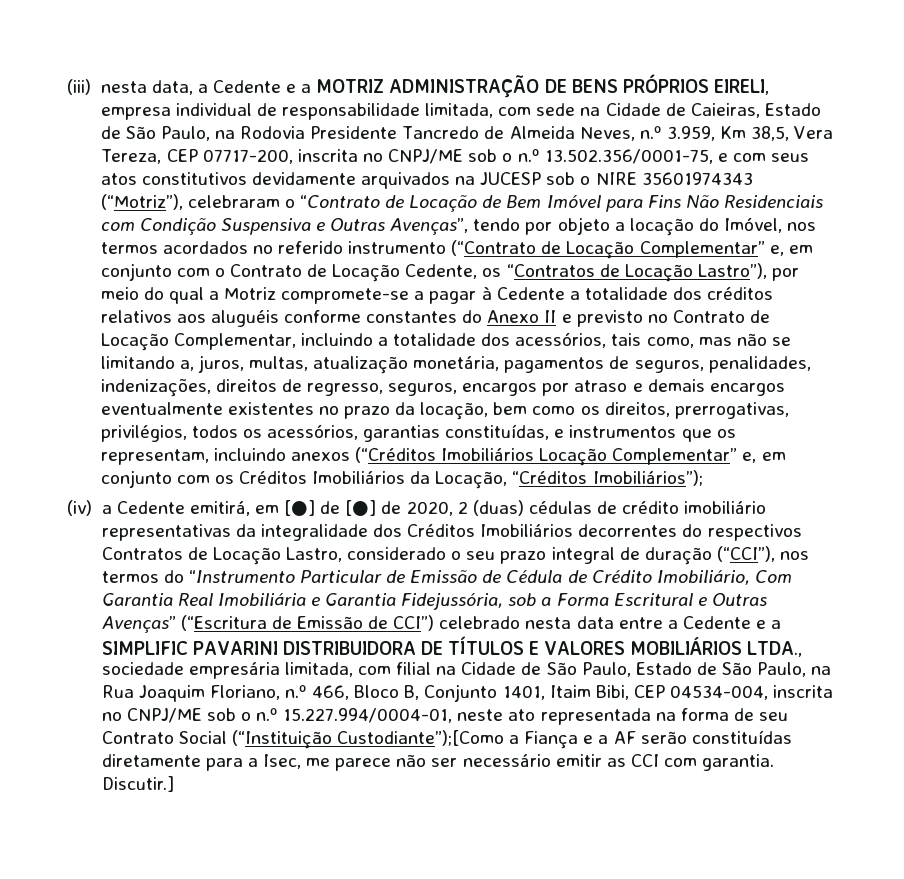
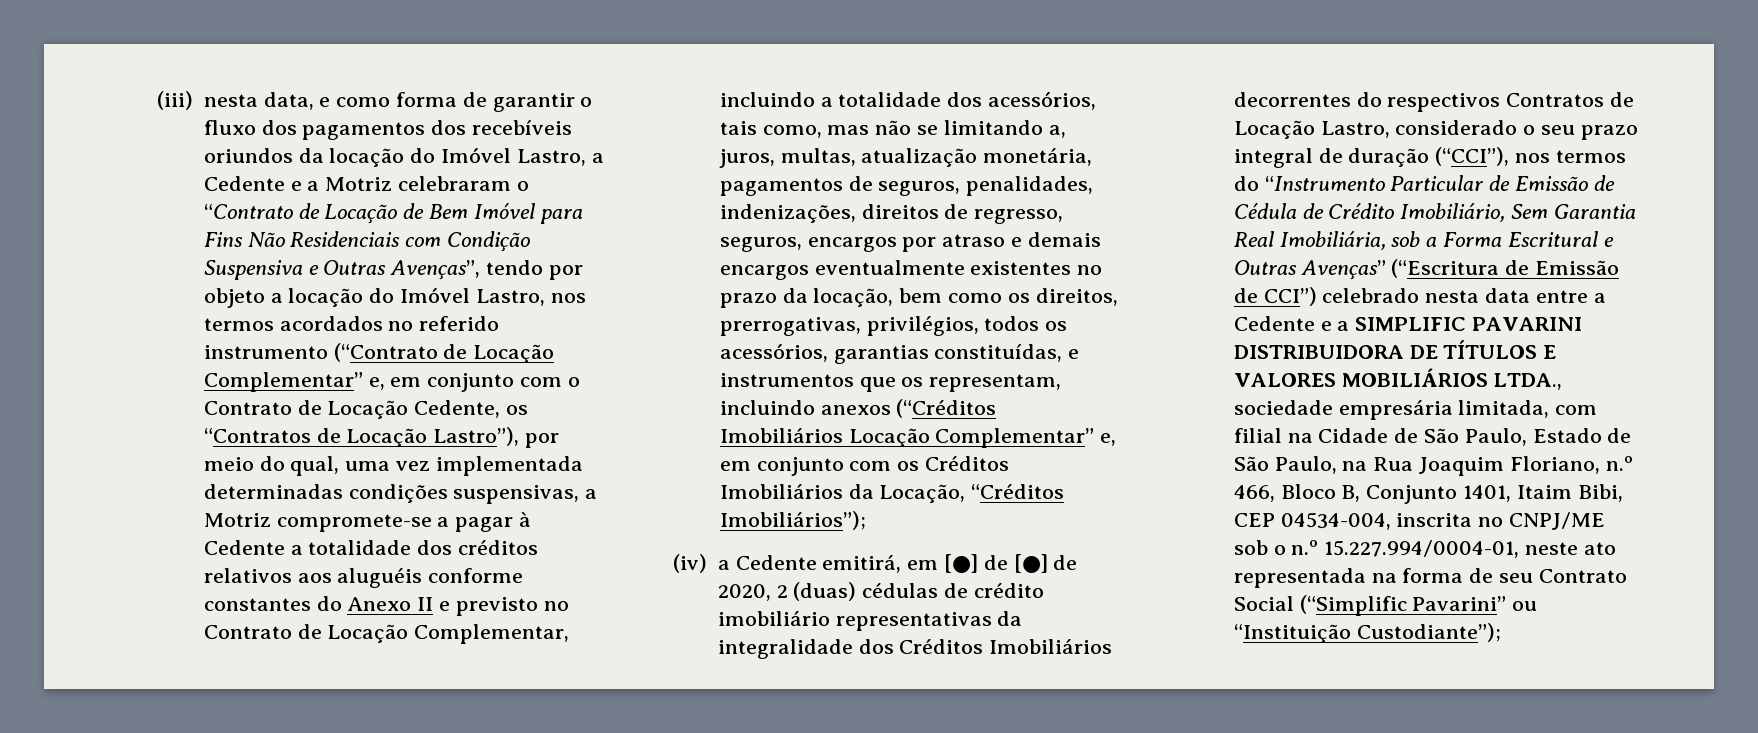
[197,74,769,98] [100,103,821,120] [100,126,834,141] [100,149,810,164] [100,172,753,189] [100,194,183,210] a Cedente e a MOTRIZ ADMINISTRAÇÃO DE BENS PRÓPRIOS EIRELI, empresa individual de responsabilidade limitada, com sede na Cidade de Caieiras, Estado de São Paulo, na Rodovia Presidente Tancredo de Almeida Neves, n.º 3.959, Km 38,5, Vera Tereza, CEP 07717-200, inscrita no CNPJ/ME sob o n.º 13.502.356/0001-75, e com seus atos constitutivos devidamente arquivados na JUCESP sob o NIRE 35601974343 (“Motriz”), -> [319,92,593,112] [203,120,572,140] [203,147,604,167] [203,176,393,191] e como forma de garantir o fluxo dos pagamentos dos recebíveis oriundos da locação do Imóvel Lastro, a Cedente e a Motriz
[724,217,783,233] Imóvel, -> [399,287,545,306] Imóvel Lastro,
[168,287,204,304] qual -> [290,456,583,476] [203,484,580,504] qual, uma vez implementada determinadas condições suspensivas,
[754,570,792,583] Com -> [1510,204,1548,219] Sem
[217,593,504,610] Imobiliária e Garantia Fidejussória, -> [1279,231,1386,250] Imobiliária,
[231,730,792,749] [101,754,775,771] [101,776,175,792] (“Instituição Custodiante”);[Como a Fiança e a AF serão constituídas diretamente para a Isec, me parece não ser necessário emitir as CCI com garantia. Discutir.] -> [1299,595,1538,616] [1233,623,1501,643] (“Simplific Pavarini” ou “Instituição Custodiante”);

